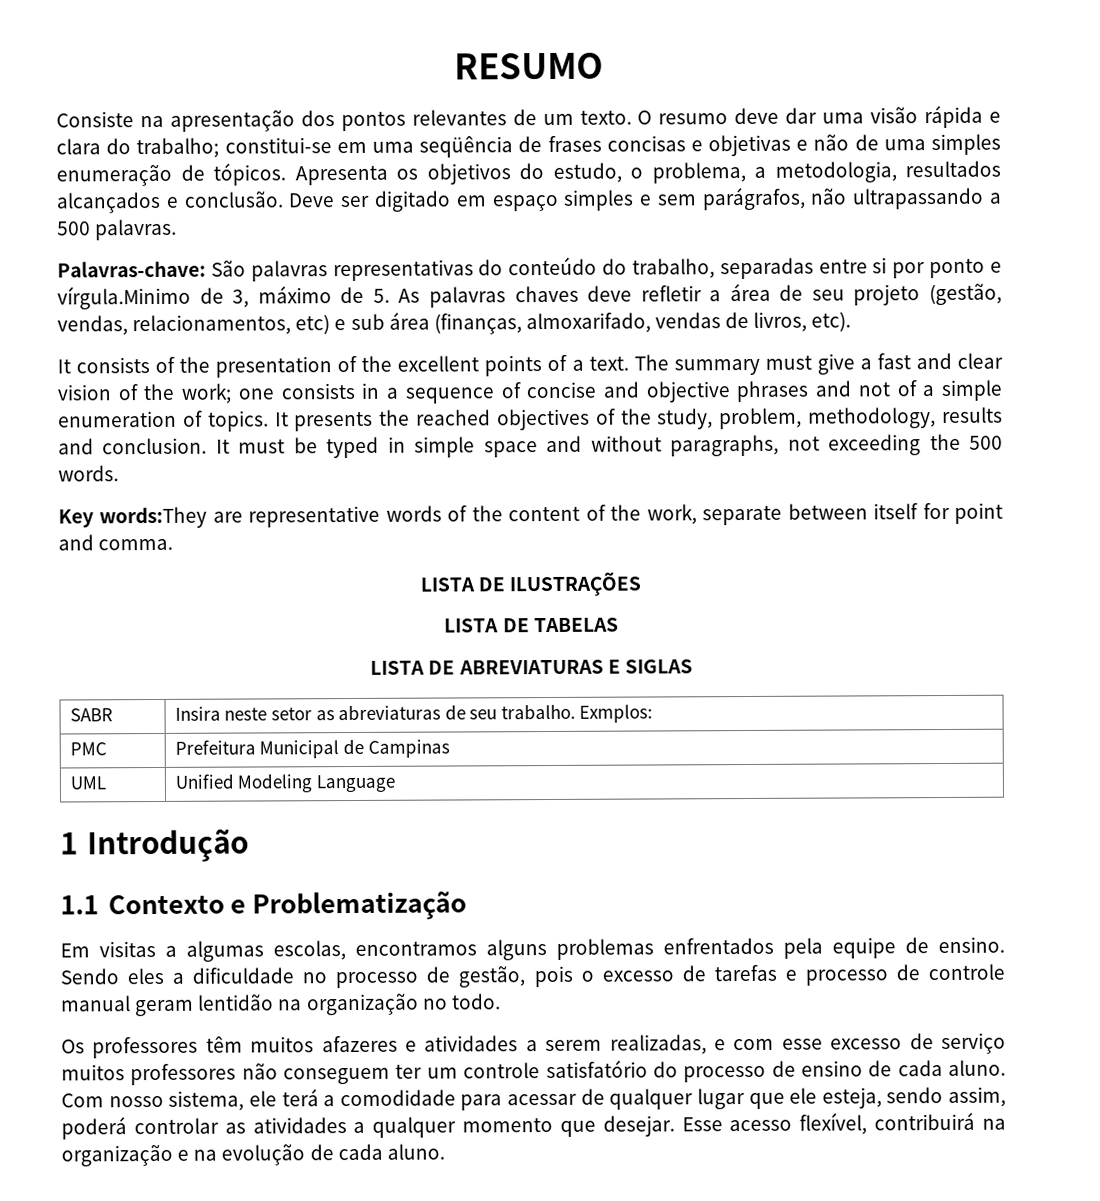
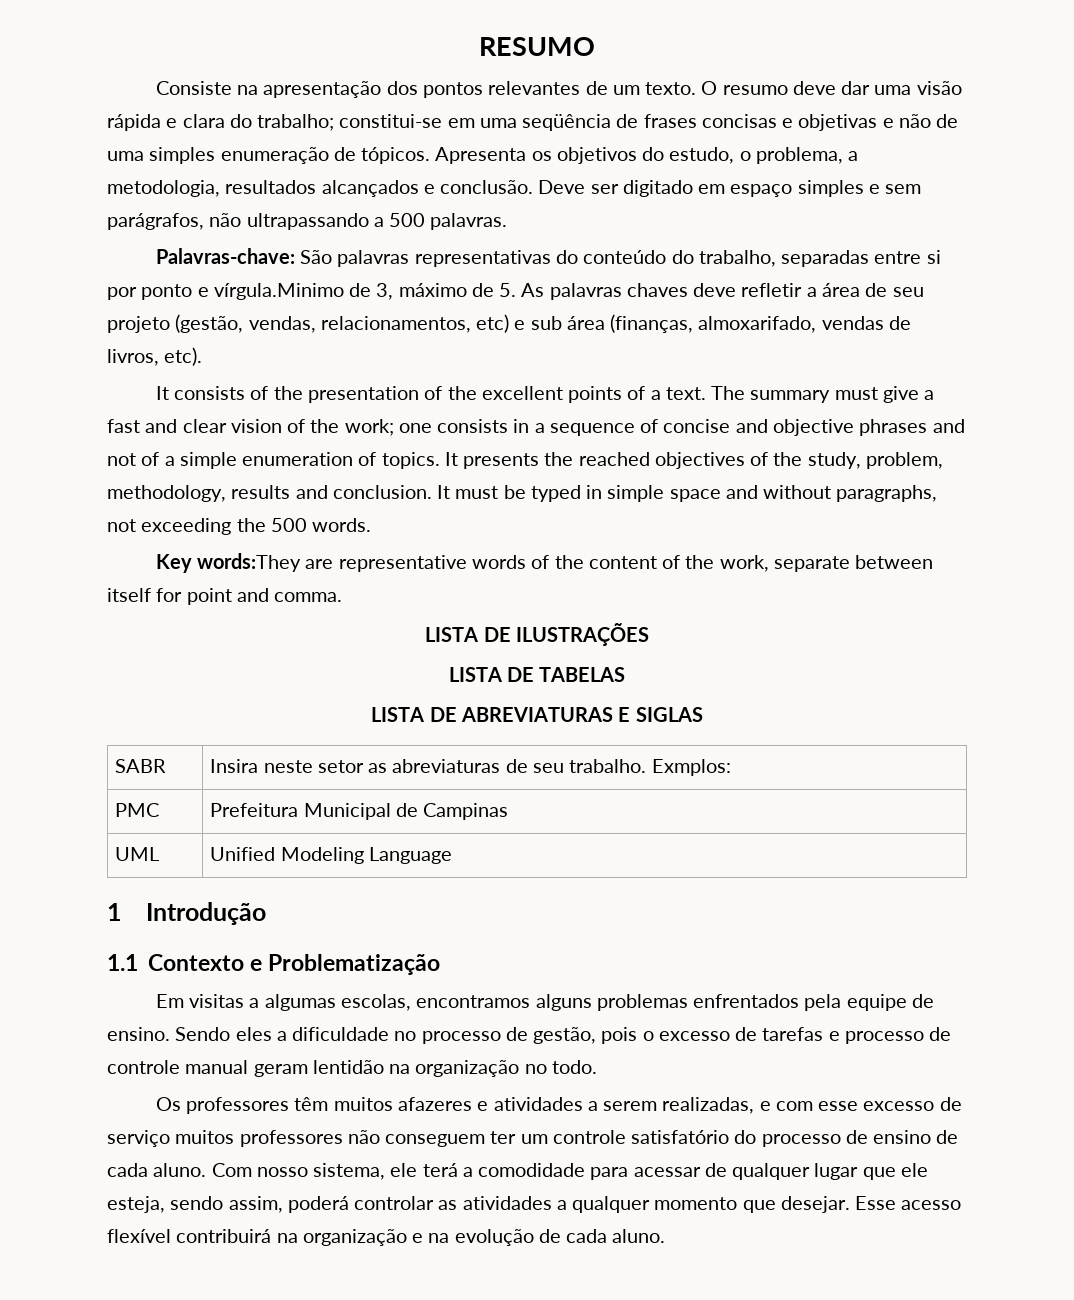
[799,1112,868,1135] flexível, -> [107,1229,171,1243] flexível

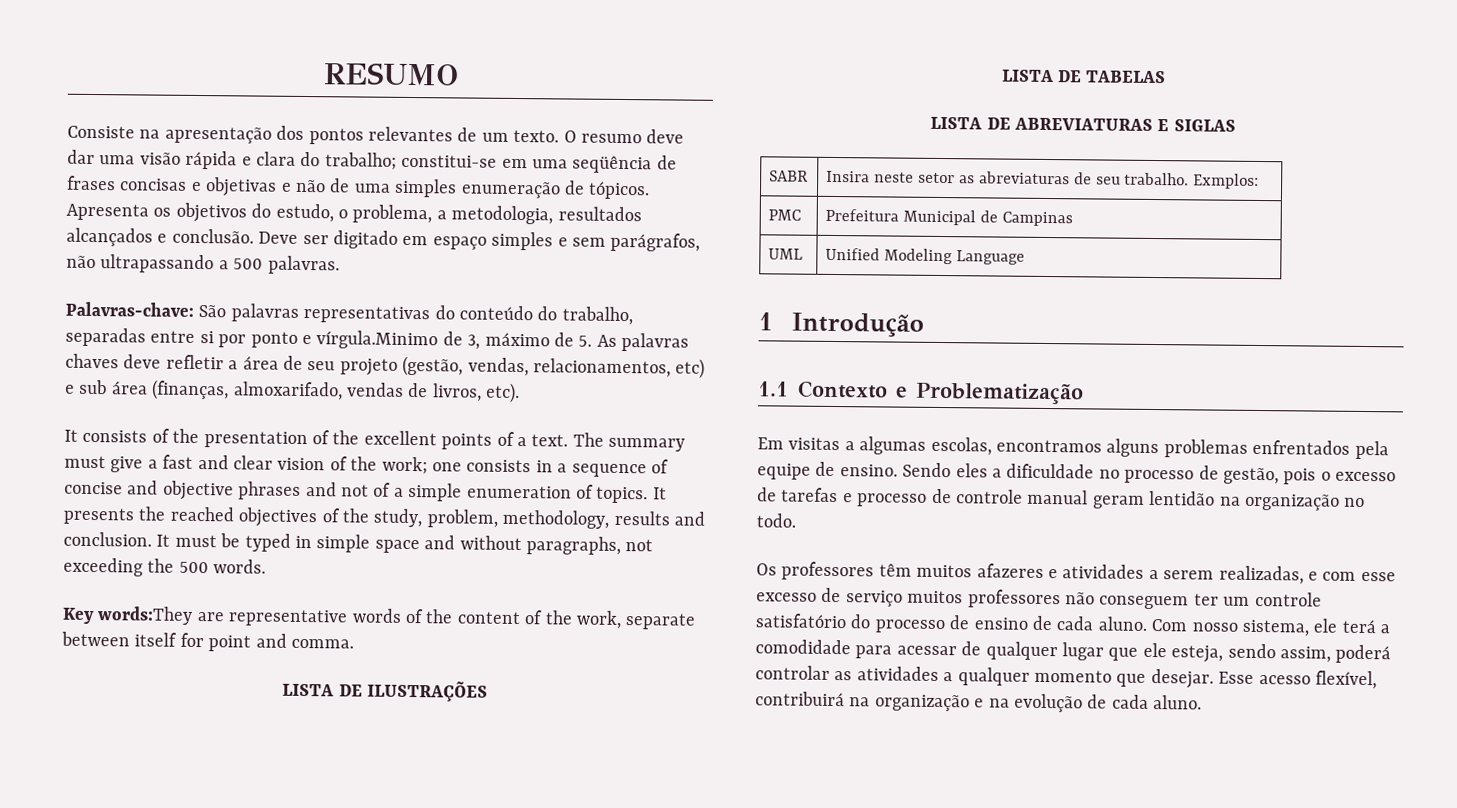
[107,1229,171,1243] flexível -> [1315,670,1377,690] flexível,

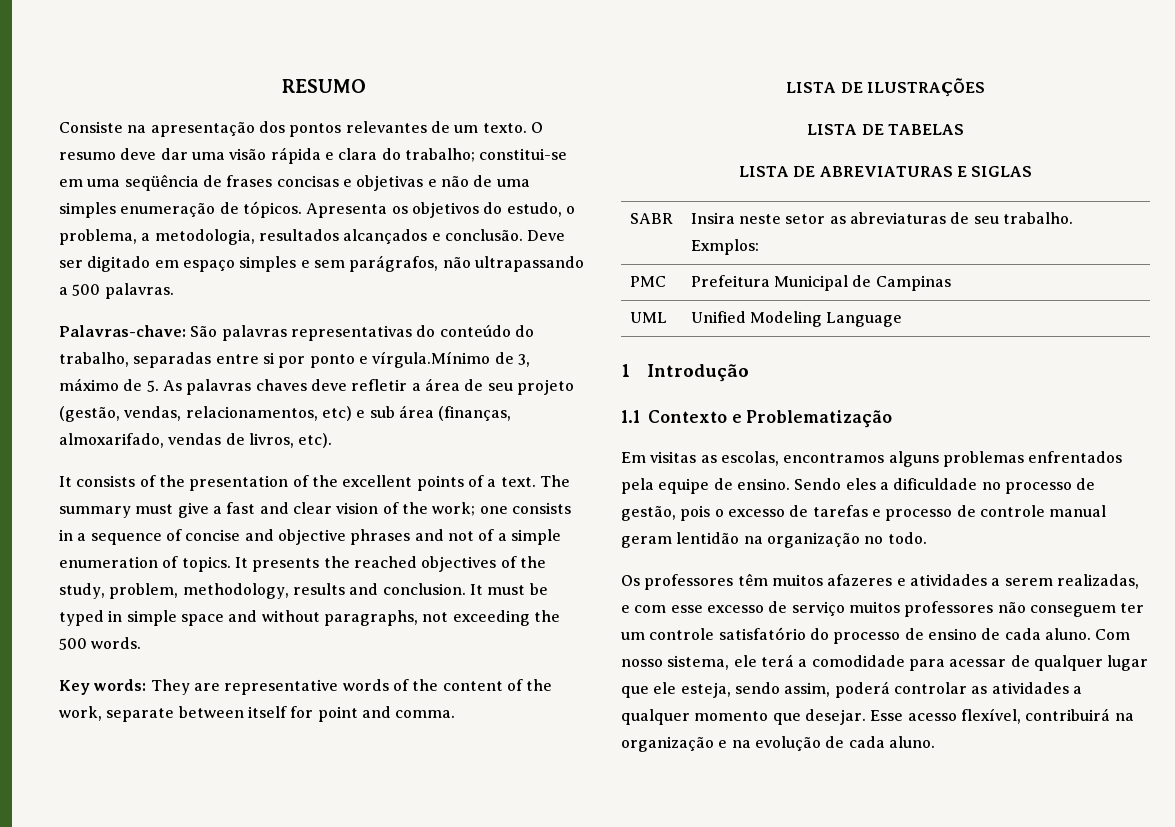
[316,330,439,350] vírgula.Minimo -> [372,351,491,368] vírgula.Mínimo
[97,606,194,625] words:They -> [93,679,190,695] words: They
[844,436,927,455] a algumas -> [700,455,717,463] as

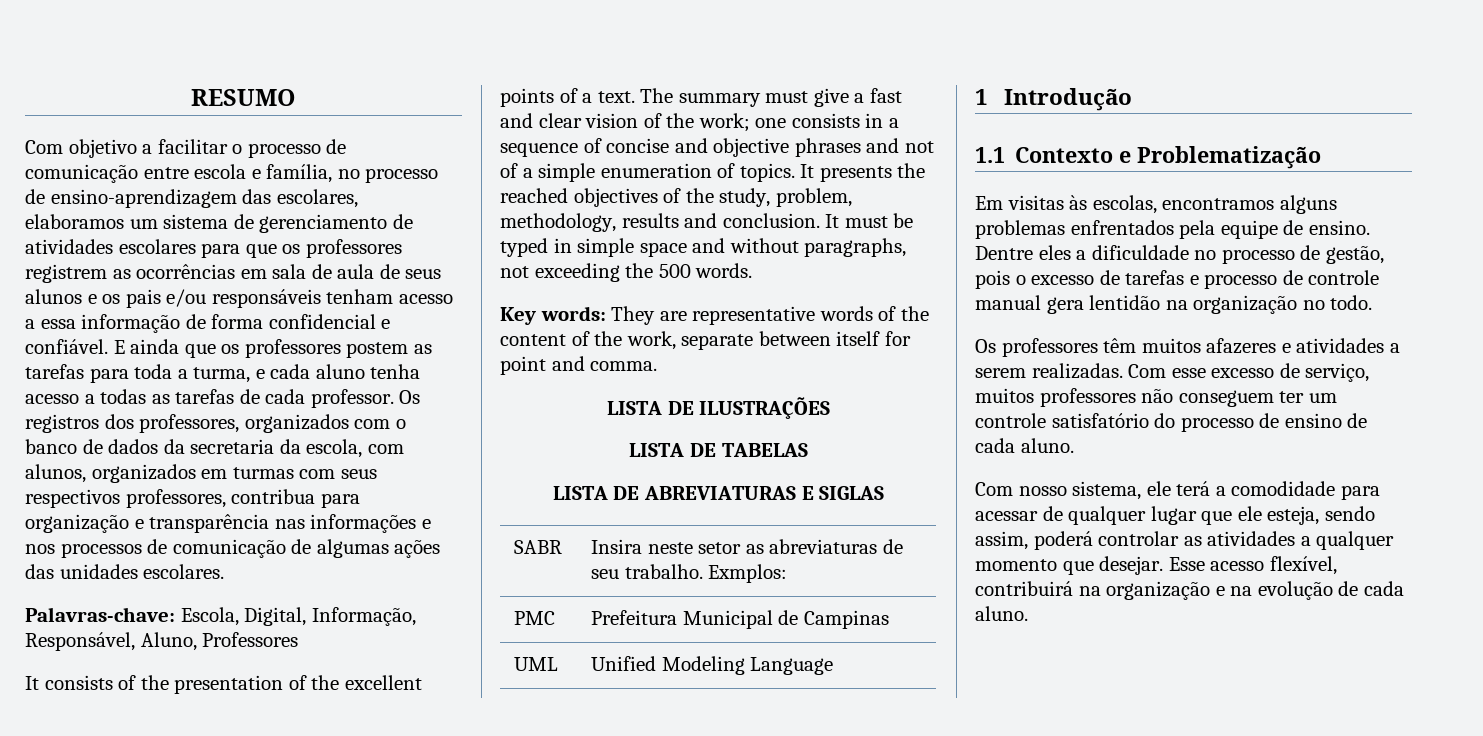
[59,121,543,137] [59,147,568,164] [59,174,530,191] [59,201,575,218] [59,229,566,245] [59,255,584,272] [59,283,174,299] [59,325,534,341] [59,351,530,368] [59,378,574,395] [59,405,512,422] [59,433,333,448] Consiste na apresentação dos pontos relevantes de um texto. O resumo deve dar uma visão rápida e clara do trabalho; constitui-se em uma seqüência de frases concisas e objetivas e não de uma simples enumeração de tópicos. Apresenta os objetivos do estudo, o problema, a metodologia, resultados alcançados e conclusão. Deve ser digitado em espaço simples e sem parágrafos, não ultrapassando a 500 palavras. // Palavras-chave: São palavras representativas do conteúdo do trabalho, separadas entre si por ponto e vírgula.Mínimo de 3, máximo de 5. As palavras chaves deve refletir a área de seu projeto (gestão, vendas, relacionamentos, etc) e sub área (finanças, almoxarifado, vendas de livros, etc). -> [25,139,347,158] [25,164,439,183] [25,189,358,208] [25,214,413,233] [25,239,402,258] [25,264,442,283] [25,289,453,308] [25,314,391,333] [25,339,432,358] [25,364,421,383] [25,389,421,408] [25,414,406,433] [25,439,404,458] [25,464,377,483] [25,489,360,508] [25,514,431,533] [25,539,441,558] [25,564,225,579] [25,607,416,626] [25,632,299,651] Com objetivo a facilitar o processo de comunicação entre escola e família, no processo de ensino-aprendizagem das escolares, elaboramos um sistema de gerenciamento de atividades escolares para que os professores registrem as ocorrências em sala de aula de seus alunos e os pais e/ou responsáveis tenham acesso a essa informação de forma confidencial e confiável. E ainda que os professores postem as tarefas para toda a turma, e cada aluno tenha acesso a todas as tarefas de cada professor. Os registros dos professores, organizados com o banco de dados da secretaria da escola, com alunos, organizados em turmas com seus respectivos professores, contribua para organização e transparência nas informações e nos processos de comunicação de algumas ações das unidades escolares. // Palavras-chave: Escola, Digital, Informação, Responsável, Aluno, Professores
[700,455,717,463] as -> [1069,195,1088,210] às
[794,478,842,490] Sendo -> [975,246,1033,260] Dentre
[621,536,672,548] geram -> [1046,297,1084,314] gera
[1056,574,1139,589] [621,605,667,613] realizadas, e com -> [1031,363,1167,379] realizadas. Com
[791,601,845,616] serviço -> [1305,363,1370,382] serviço,
(1091, 634) none -> (1074, 445) //

